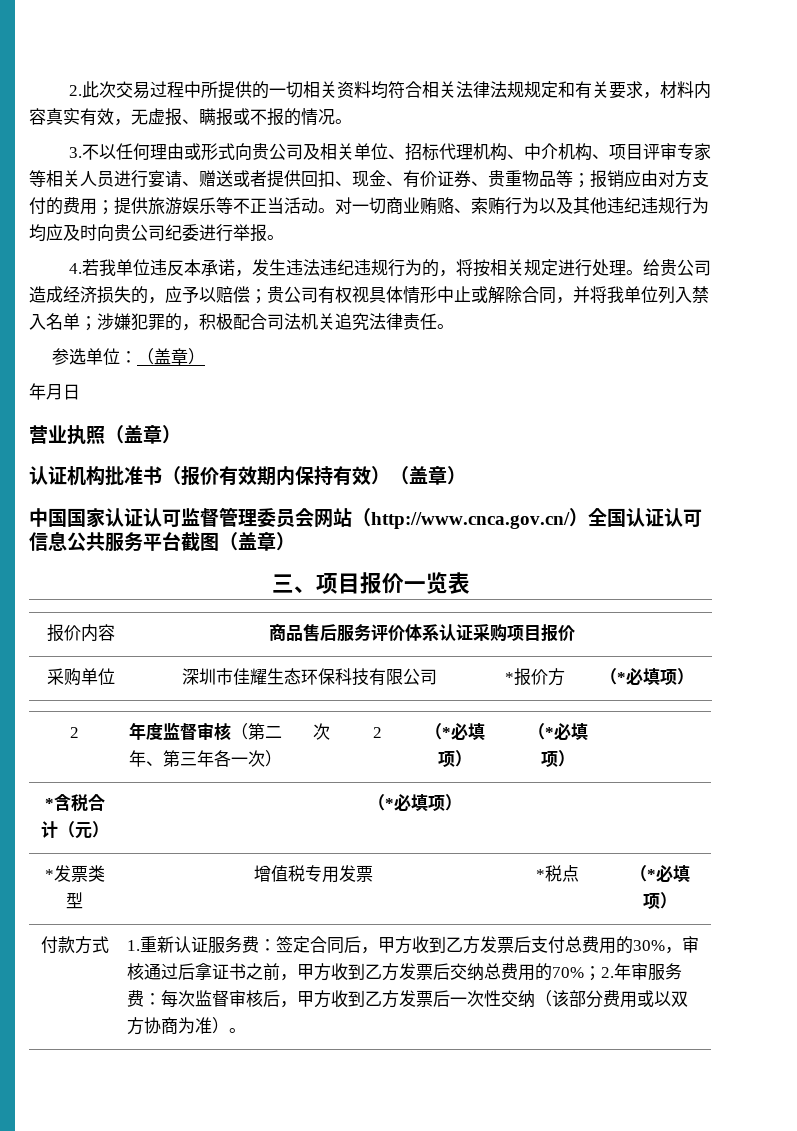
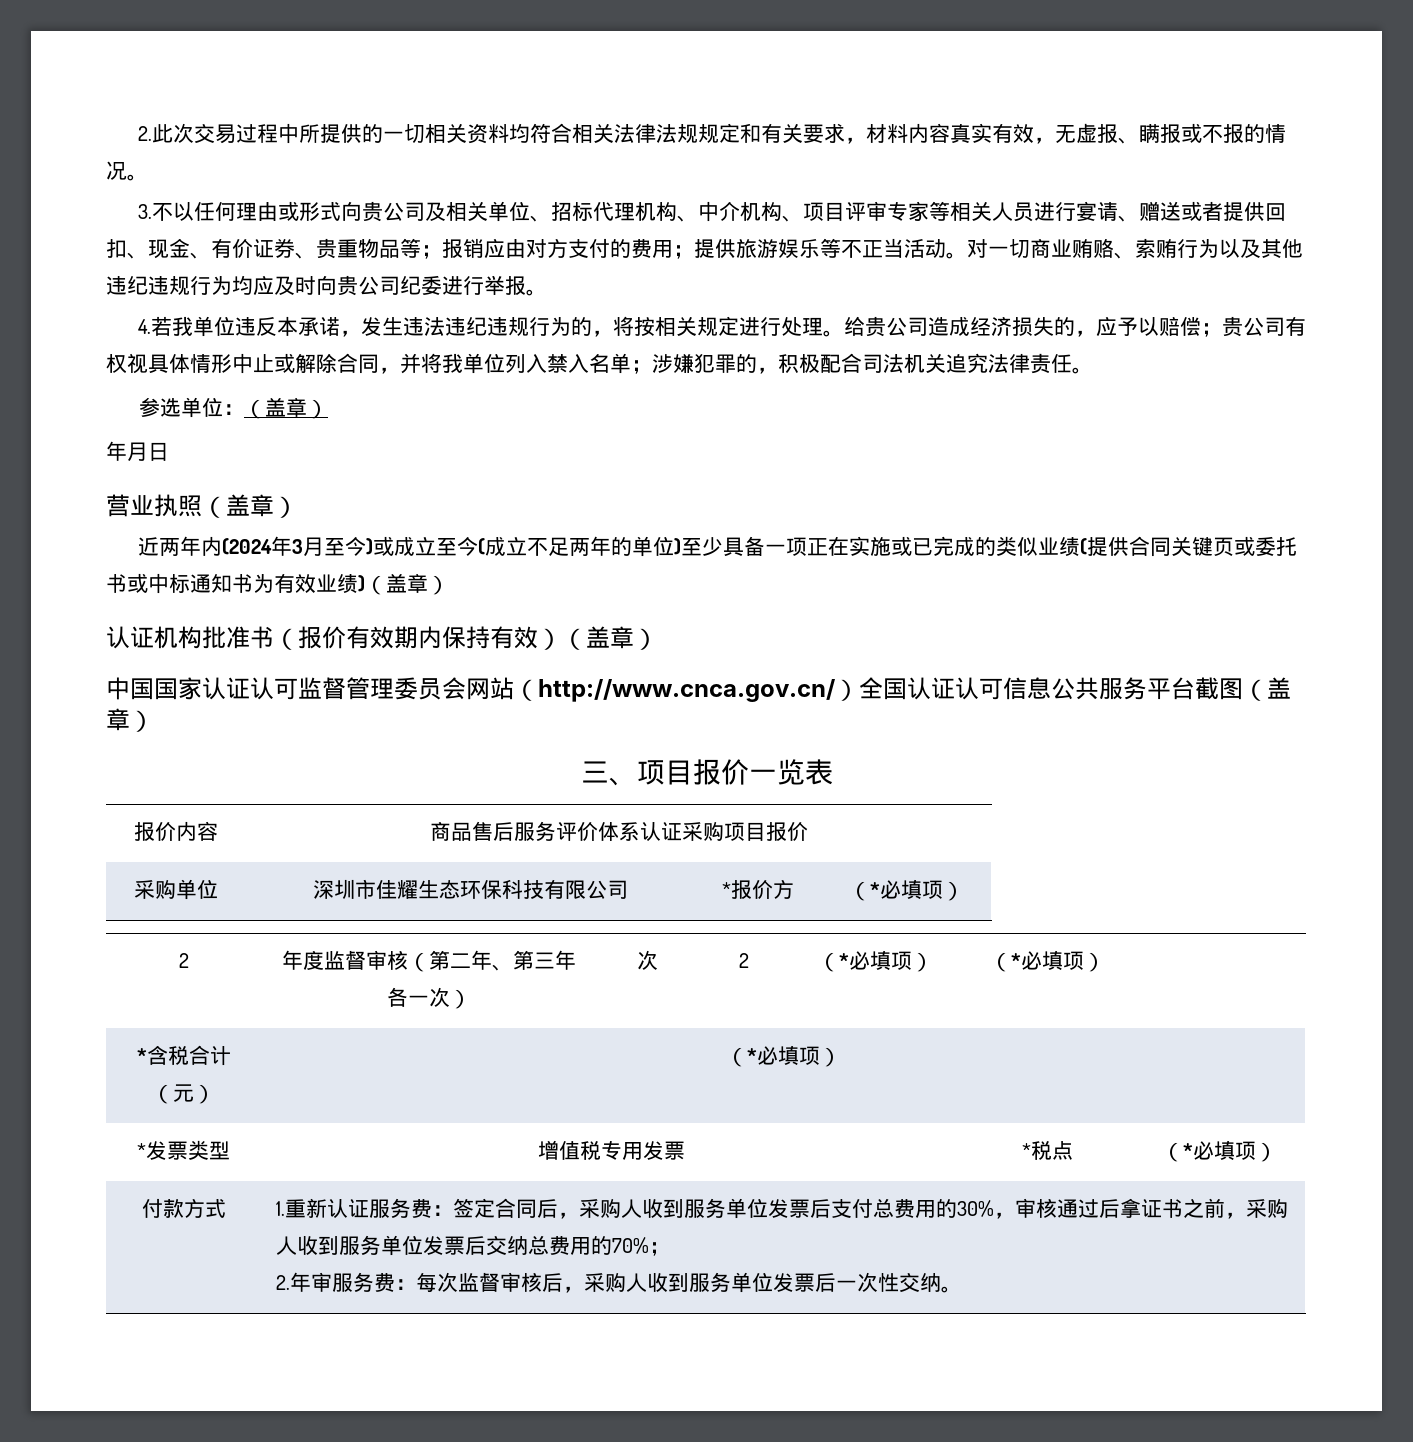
(181, 434) none -> [138,536,1298,557] [106,573,449,595] // 近两年内(2024年3月至今)或成立至今(成立不足两年的单位)至少具备一项正在实施或已完成的类似业绩(提供合同关键页或委托书或中标通知书为有效业绩)（盖章）
[378,936,481,954] 甲方收到乙方 -> [579,1198,769,1219] 采购人收到服务单位
[297,963,400,981] 甲方收到乙方 -> [1246,1198,1289,1218] [276,1235,424,1256] 采购人收到服务单位
(602, 973) none -> (671, 1249) //
[297,990,689,1008] [127,1017,230,1035] 甲方收到乙方发票后一次性交纳（该部分费用或以双方协商为准） -> [584,1272,942,1293] 采购人收到服务单位发票后一次性交纳

